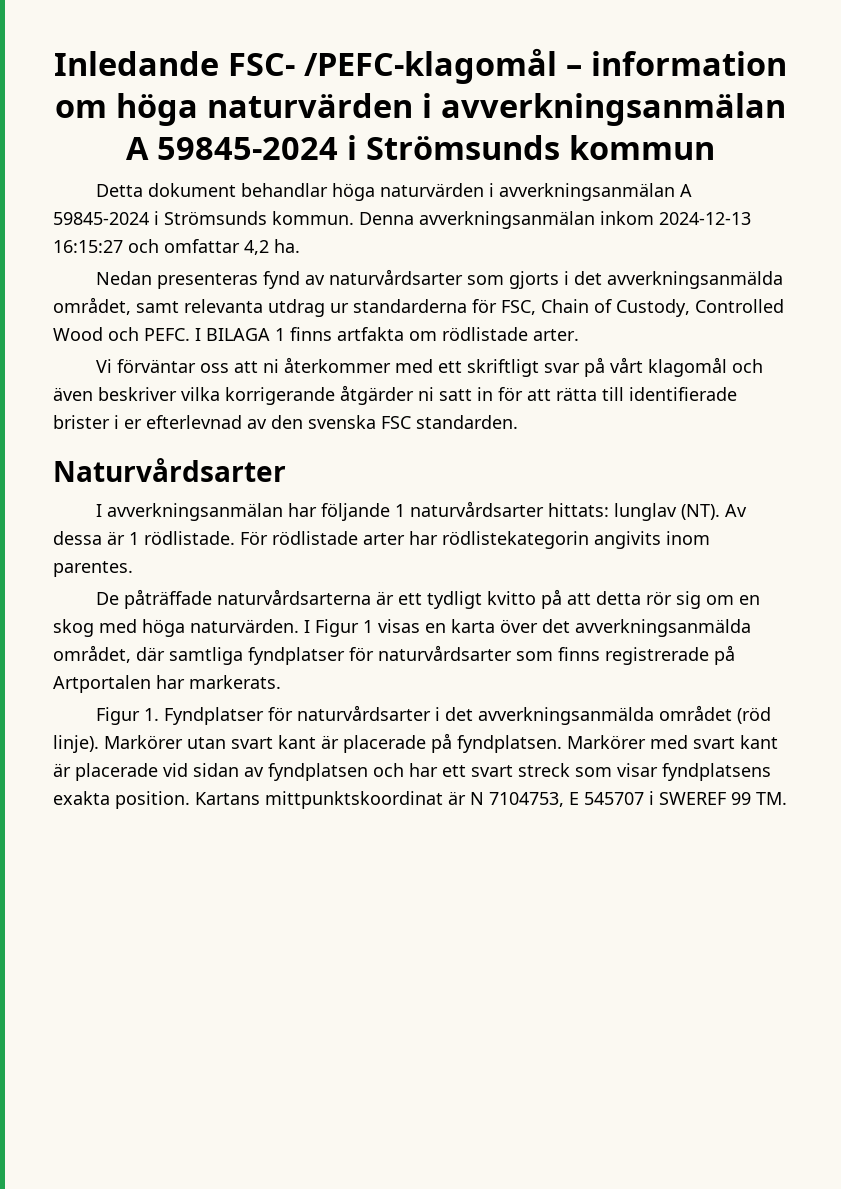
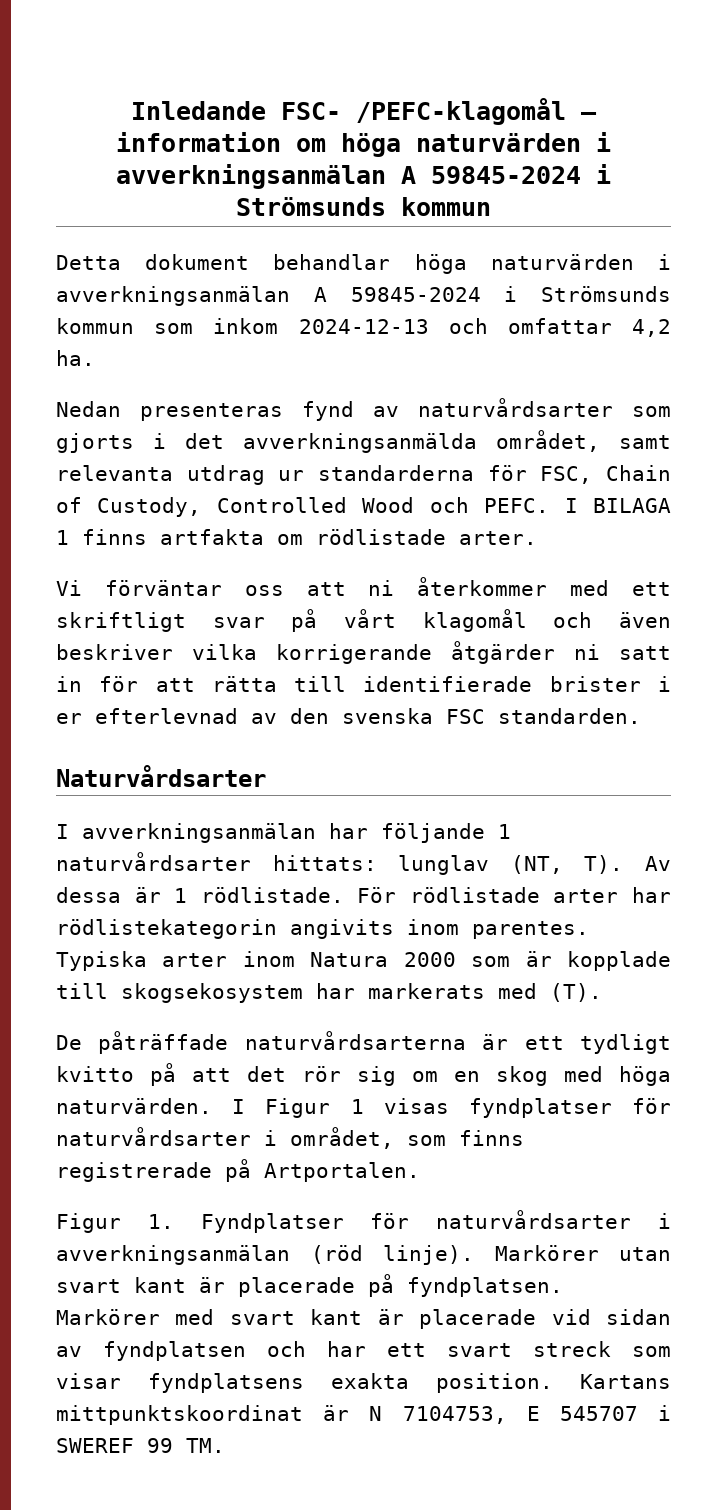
[272,211,595,229] kommun. Denna avverkningsanmälan -> [56,318,194,334] kommun som
[53,240,123,253] 16:15:27 -> (429, 326) none
[680,504,720,520] (NT). -> [510,855,624,874] (NT, T).
(133, 569) none -> [56,951,671,971] [56,983,602,1003] Typiska arter inom Natura 2000 som är kopplade till skogsekosystem har markerats med (T).
[595,591,641,605] detta -> [247,1066,286,1082] det
[425,619,751,637] [53,645,243,665] en karta över det avverkningsanmälda området, där samtliga -> (449, 1106) none
(512, 653) none -> [264,1127,394,1149] i området,
[53,675,281,693] Artportalen har markerats. -> [264,1162,420,1182] Artportalen.
[444,705,732,725] det avverkningsanmälda området -> [56,1245,290,1265] avverkningsanmälan

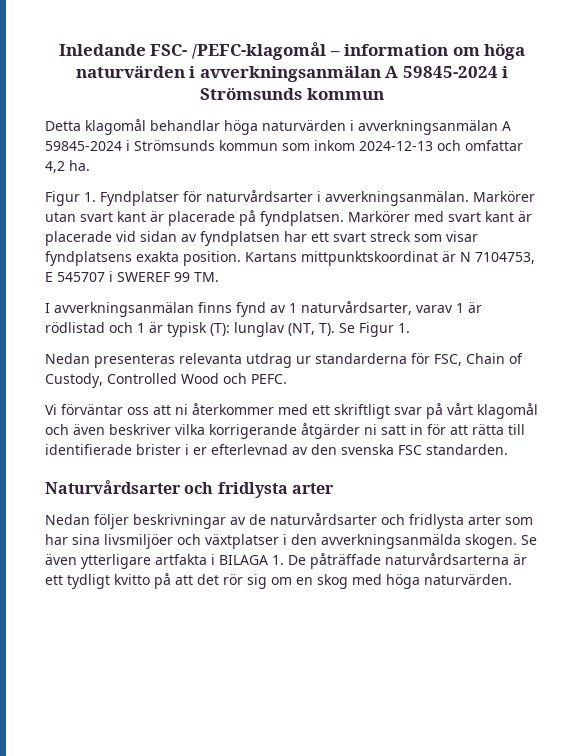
[145,254,250,270] dokument -> [85,119,146,135] klagomål
[56,398,671,421] [56,430,671,453] Nedan presenteras fynd av naturvårdsarter som gjorts i det avverkningsanmälda området, samt -> [45,190,535,206] [45,210,532,226] [45,231,478,246] [45,251,535,266] [45,271,219,282] [45,301,482,317] [45,322,410,337] [45,353,175,368] Figur 1. Fyndplatser för naturvårdsarter i avverkningsanmälan. Markörer utan svart kant är placerade på fyndplatsen. Markörer med svart kant är placerade vid sidan av fyndplatsen har ett svart streck som visar fyndplatsens exakta position. Kartans mittpunktskoordinat är N 7104753, E 545707 i SWEREF 99 TM. // I avverkningsanmälan finns fynd av 1 naturvårdsarter, varav 1 är rödlistad och 1 är typisk (T): lunglav (NT, T). Se Figur 1. // Nedan presenteras
[564,498,672,513] [56,529,537,545] I BILAGA 1 finns artfakta om rödlistade arter. -> (287, 379) none
[56,823,511,843] [56,852,672,875] [56,887,671,903] [56,919,589,939] [56,951,671,971] [56,983,602,1003] // I avverkningsanmälan har följande 1 naturvårdsarter hittats: lunglav (NT, T). Av dessa är 1 rödlistade. För rödlistade arter har rödlistekategorin angivits inom parentes. Typiska arter inom Natura 2000 som är kopplade till skogsekosystem har markerats med (T). // -> [184,482,334,498] [45,513,533,529] [45,534,537,549] [45,554,284,569] och fridlysta arter // Nedan följer beskrivningar av de naturvårdsarter och fridlysta arter som har sina livsmiljöer och växtplatser i den avverkningsanmälda skogen. Se även ytterligare artfakta i BILAGA 1.
[232,1098,671,1118] [56,1127,524,1149] [56,1159,420,1182] [56,1210,671,1233] [56,1245,671,1265] [56,1274,563,1297] [56,1309,672,1329] [56,1341,671,1361] [56,1373,671,1393] [56,1405,672,1425] [56,1438,225,1453] I Figur 1 visas fyndplatser för naturvårdsarter i området, som finns registrerade på Artportalen. // Figur 1. Fyndplatser för naturvårdsarter i avverkningsanmälan (röd linje). Markörer utan svart kant är placerade på fyndplatsen. Markörer med svart kant är placerade vid sidan av fyndplatsen och har ett svart streck som visar fyndplatsens exakta position. Kartans mittpunktskoordinat är N 7104753, E 545707 i SWEREF 99 TM. -> (512, 579) none

